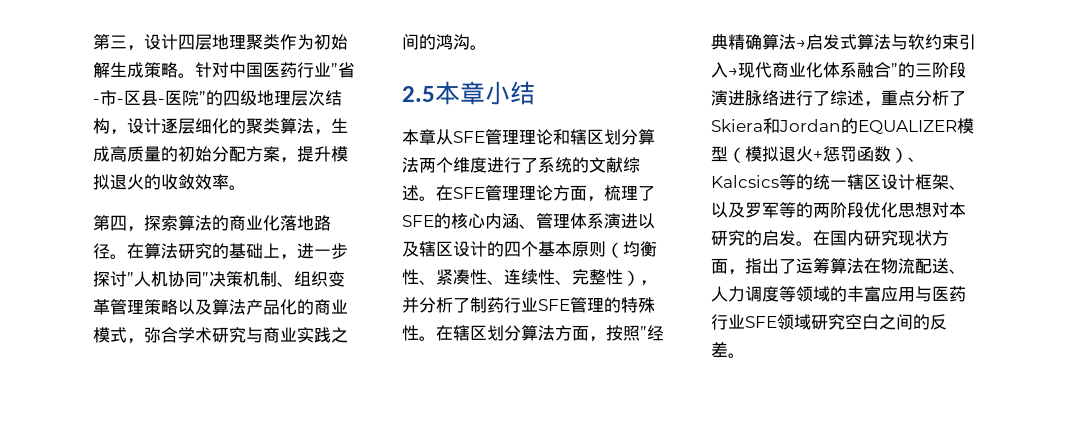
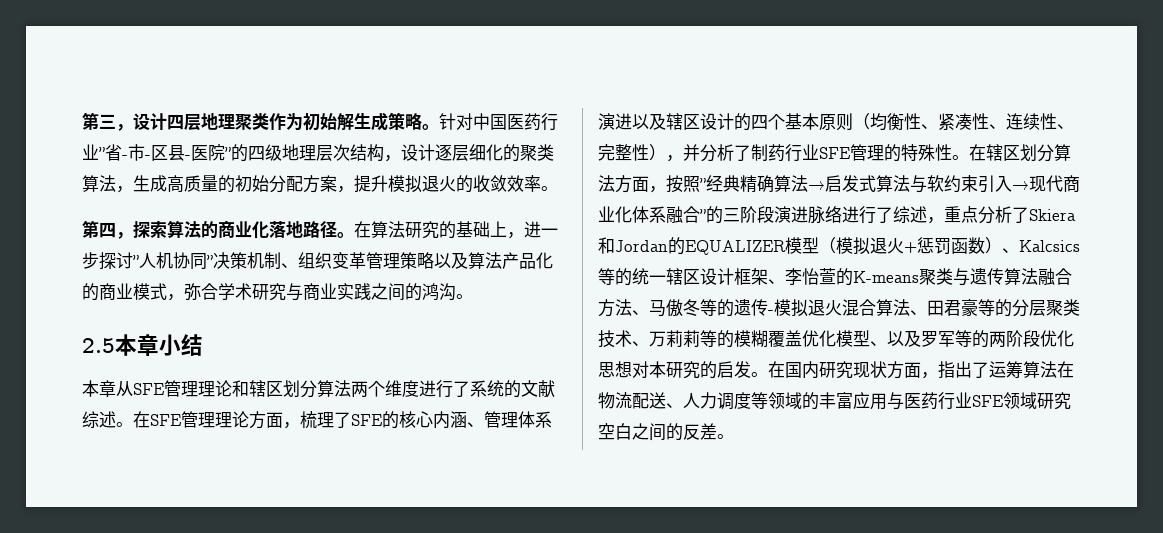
(966, 187) none -> [785,268,1072,286] [598,299,1080,317] [598,330,887,348] 李怡萱的K-means聚类与遗传算法融合方法、马傲冬等的遗传-模拟退火混合算法、田君豪等的分层聚类技术、万莉莉等的模糊覆盖优化模型、

